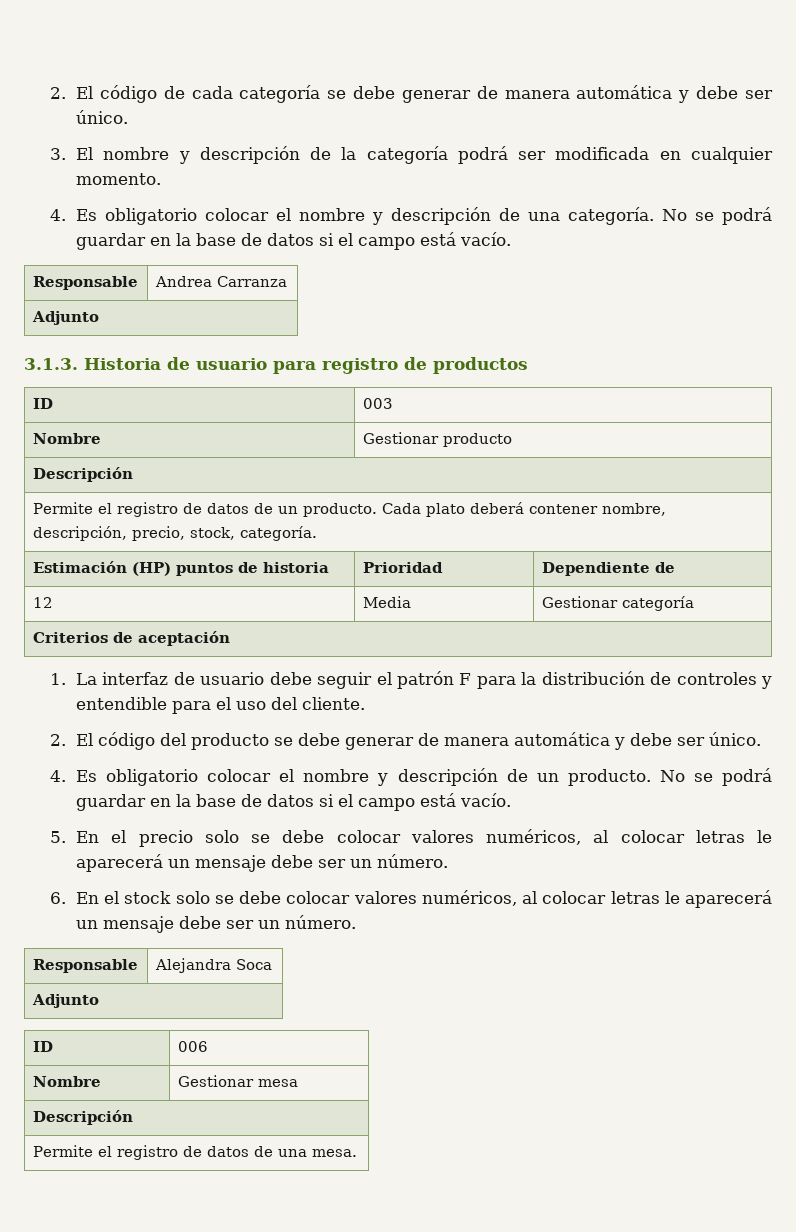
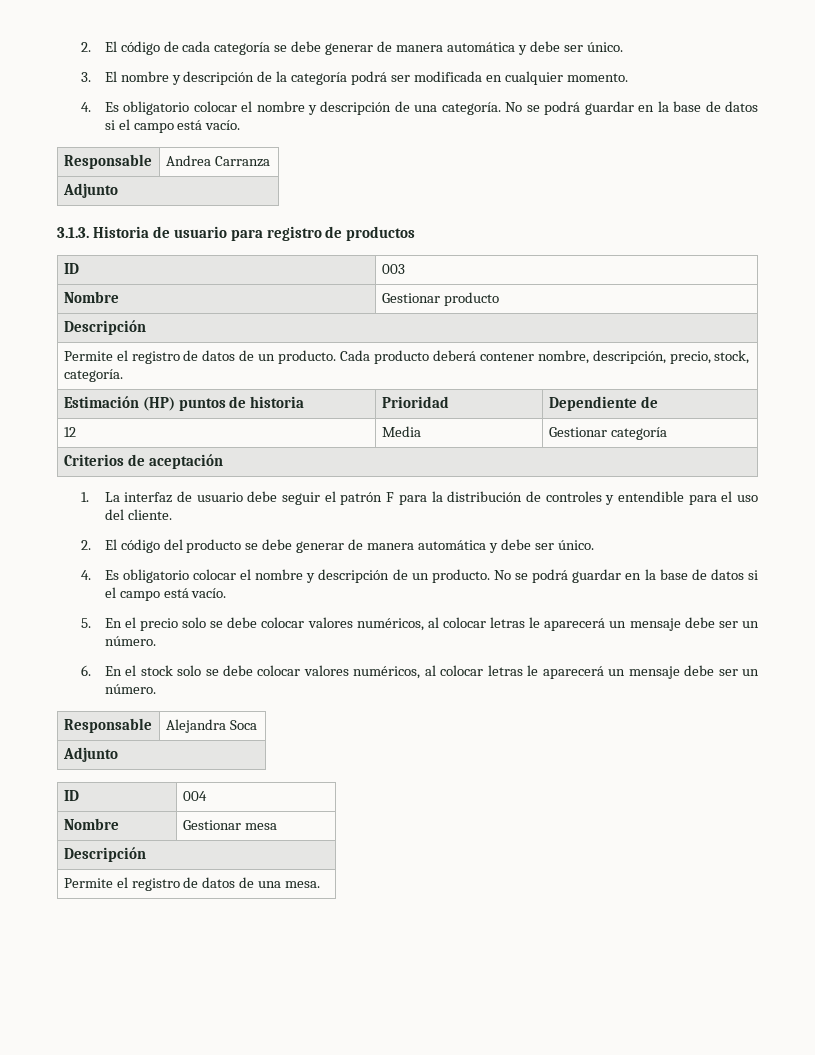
[425,503,465,517] plato -> [373,350,429,364] producto
[177,1041,208,1052] 006 -> [182,791,207,801] 004

